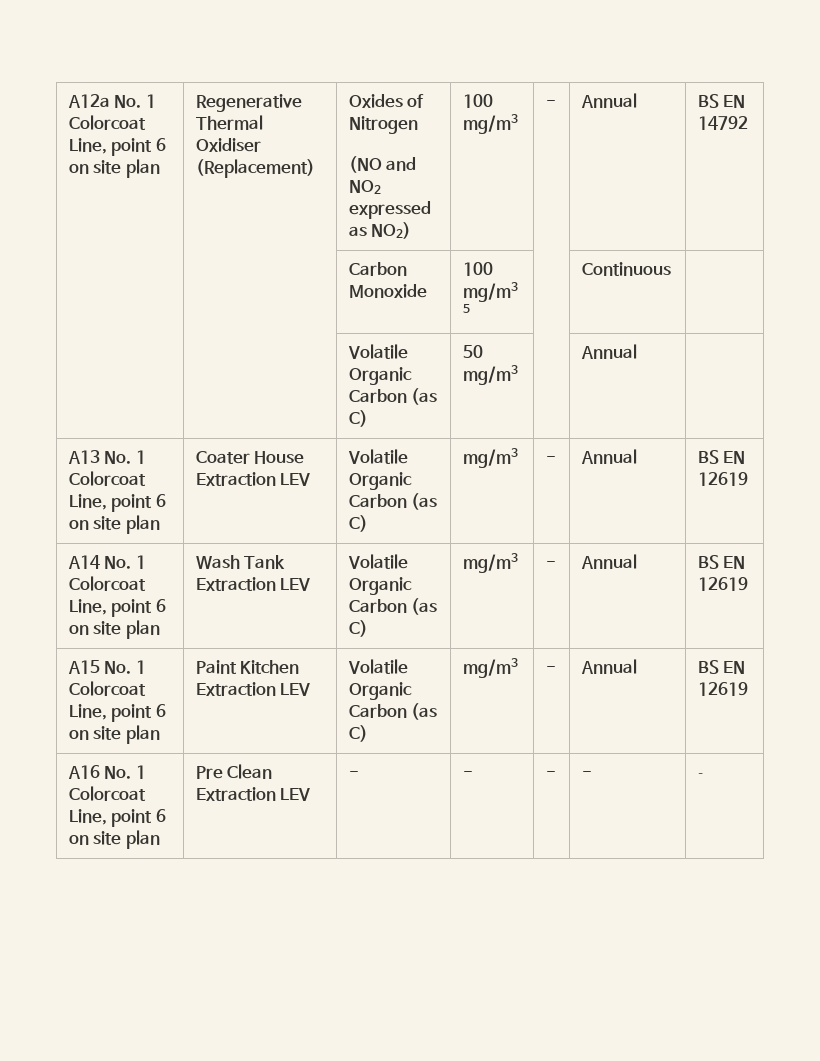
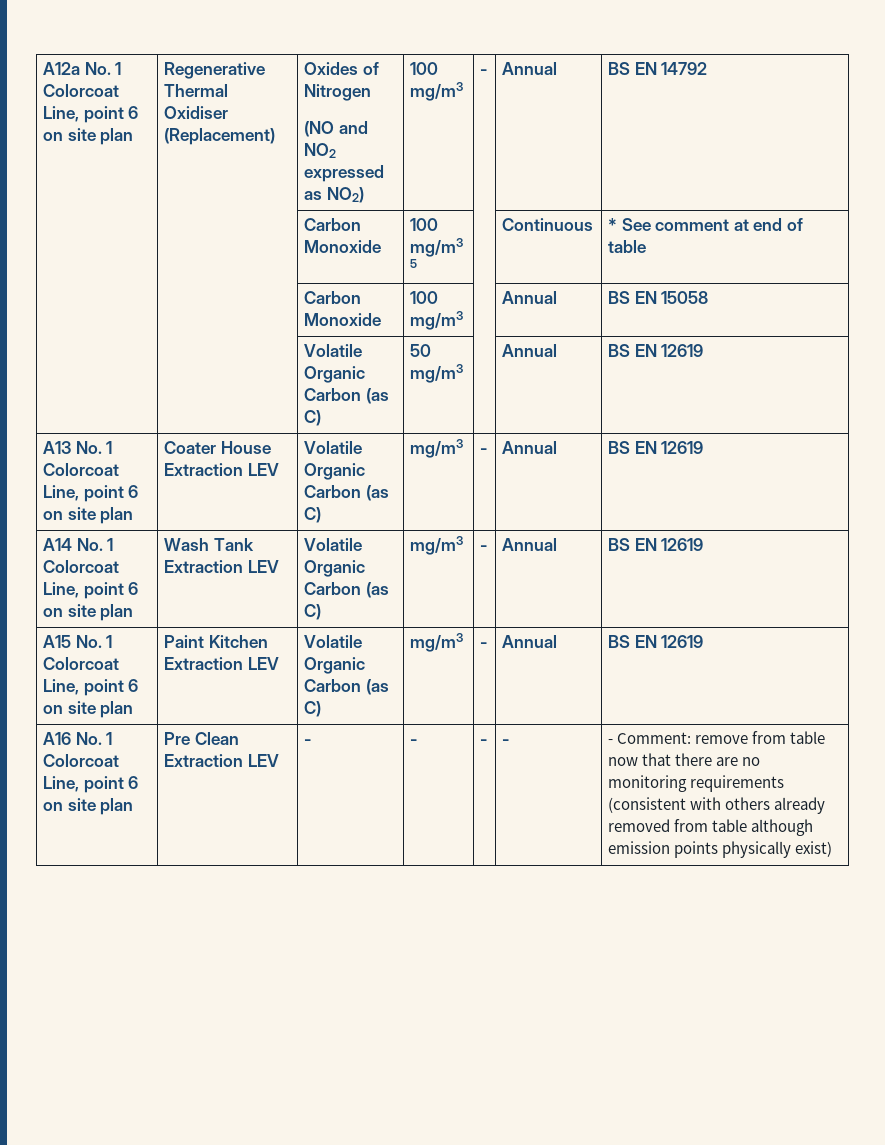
(671, 269) none -> [608,218,803,231] [608,240,647,253] [304,291,362,304] [304,313,382,326] [410,291,439,304] [410,311,464,330] [502,291,558,304] [608,291,709,304] * See comment at end of table // | | Carbon Monoxide | 100 mg/m3 | | Annual | BS EN 15058
(637, 351) none -> [608,344,704,357] BS EN 12619
(703, 775) none -> [617,731,826,744] [608,753,761,766] [608,775,785,792] [608,797,826,814] [608,819,814,836] [608,841,833,858] Comment: remove from table now that there are no monitoring requirements (consistent with others already removed from table although emission points physically exist)

